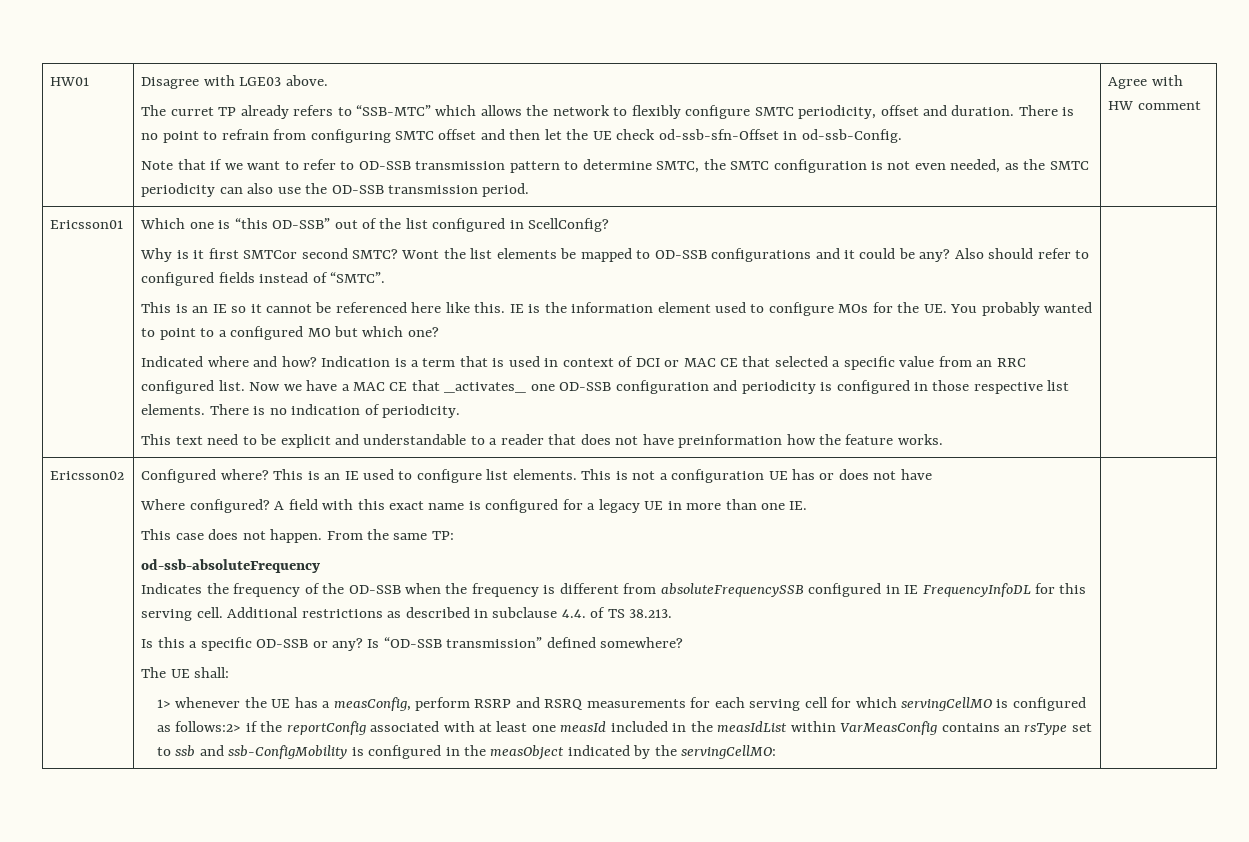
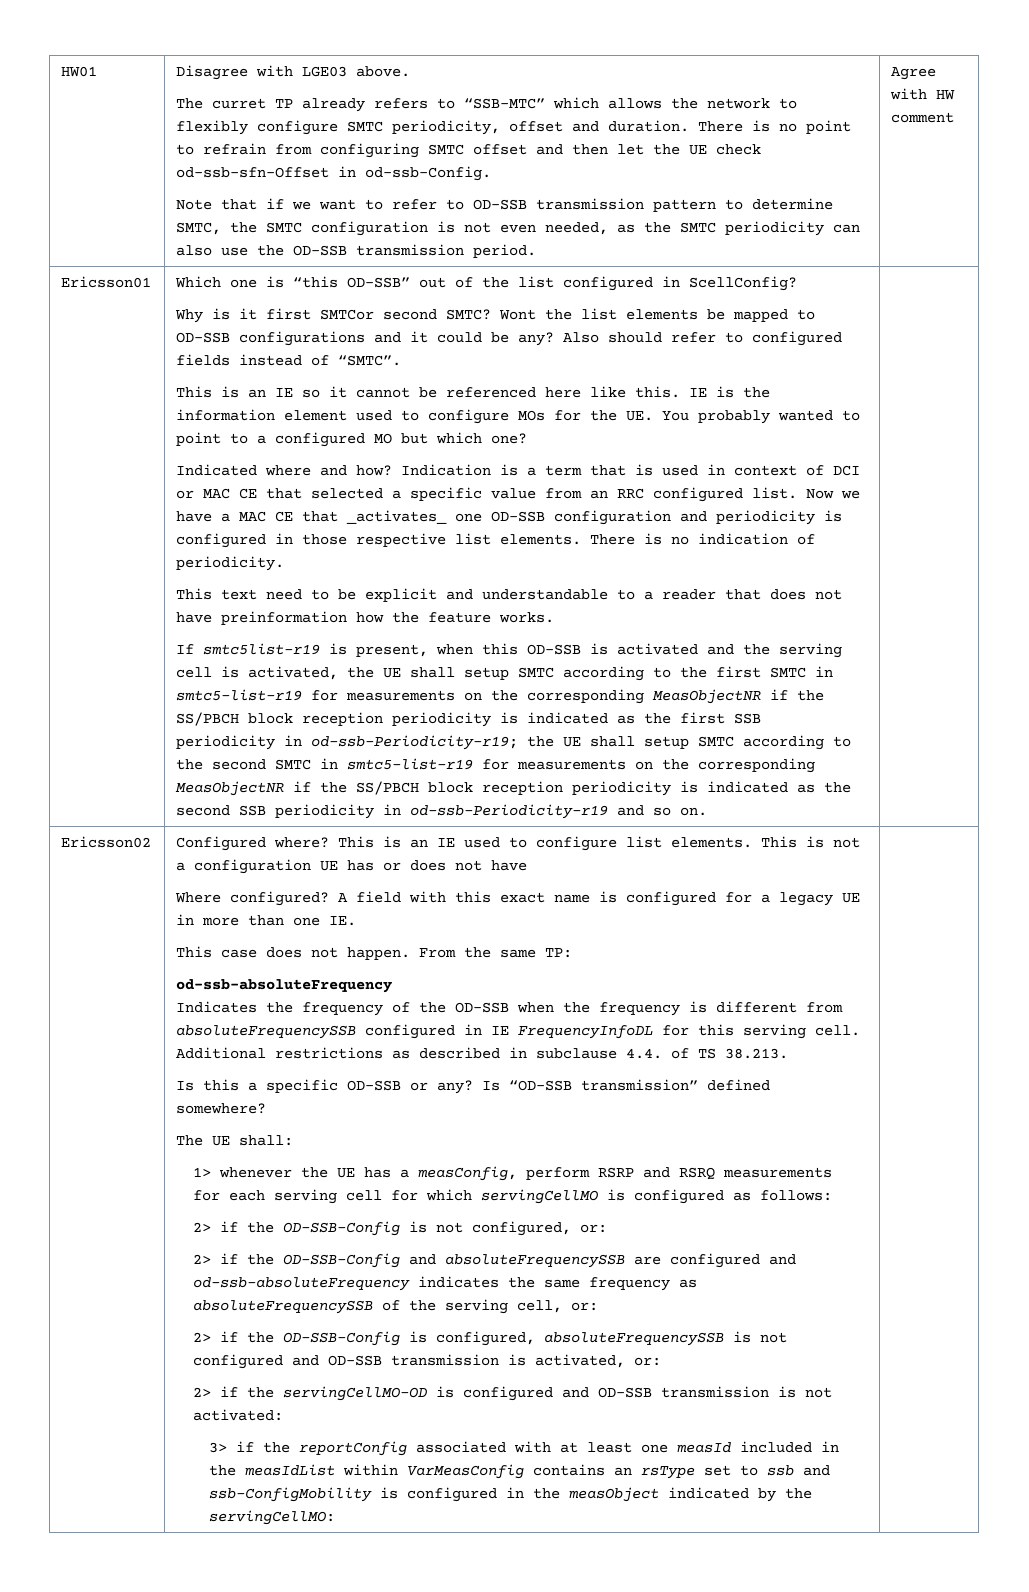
(943, 439) none -> [176,643,843,658] [176,666,834,681] [176,689,825,704] [176,712,762,727] [176,735,852,750] [176,758,816,773] [175,781,852,796] [176,804,708,819] // If smtc5list-r19 is present, when this OD-SSB is activated and the serving cell is activated, the UE shall setup SMTC according to the first SMTC in smtc5-list-r19 for measurements on the corresponding MeasObjectNR if the SS/PBCH block reception periodicity is indicated as the first SSB periodicity in od-ssb-Periodicity-r19; the UE shall setup SMTC according to the second SMTC in smtc5-list-r19 for measurements on the corresponding MeasObjectNR if the SS/PBCH block reception periodicity is indicated as the second SSB periodicity in od-ssb-Periodicity-r19 and so on.
[175,721,242,732] follows:2> -> [759,1190,832,1201] [192,1221,607,1236] [192,1253,796,1268] [192,1276,697,1291] [192,1299,598,1314] [192,1331,787,1346] [192,1354,661,1369] [192,1386,832,1401] [192,1409,283,1421] [209,1442,228,1453] follows: // 2> if the OD-SSB-Config is not configured, or: // 2> if the OD-SSB-Config and absoluteFrequencySSB are configured and od-ssb-absoluteFrequency indicates the same frequency as absoluteFrequencySSB of the serving cell, or: // 2> if the OD-SSB-Config is configured, absoluteFrequencySSB is not configured and OD-SSB transmission is activated, or: // 2> if the servingCellMO-OD is configured and OD-SSB transmission is not activated: // 3>

